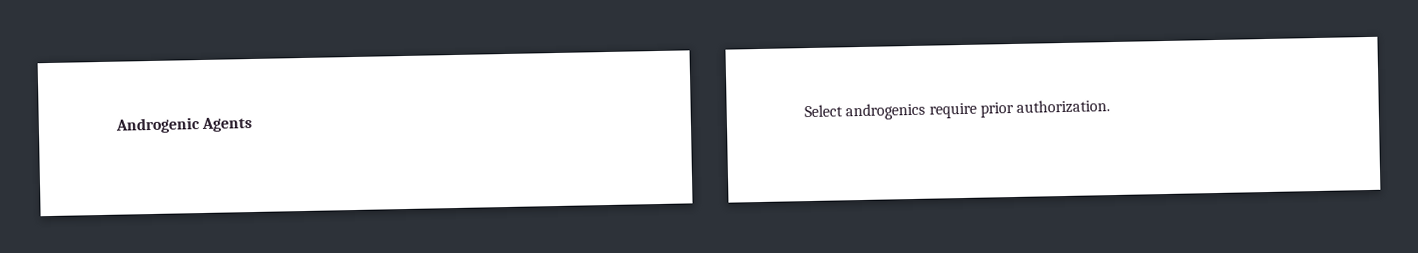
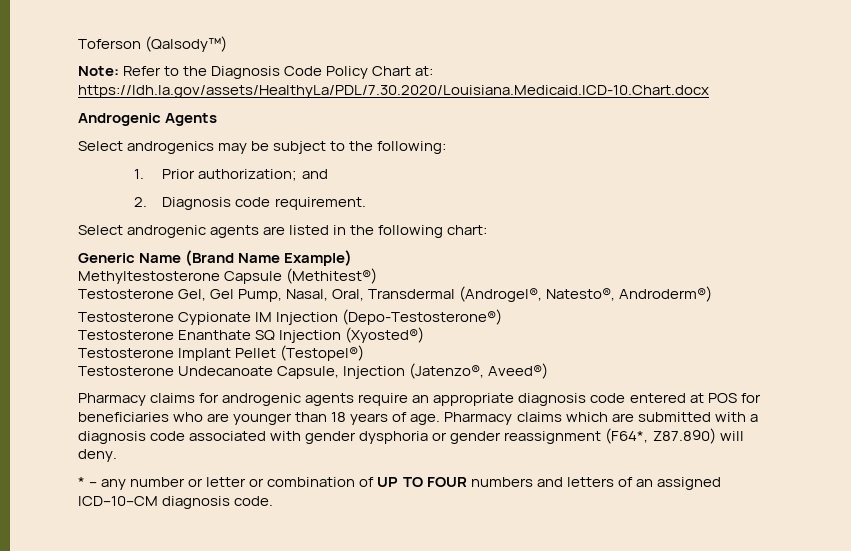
[115,116,253,134] [804,99,1111,121] Androgenic Agents // Select androgenics require prior authorization. -> [78,36,228,52] [78,66,434,79] [78,85,709,98] [78,113,218,126] [78,141,447,154] [134,169,328,181] [134,197,366,210] [78,225,488,238] [78,250,353,266] [78,268,378,284] [78,286,713,302] [78,309,503,325] [78,327,425,343] [78,345,365,361] [78,363,549,379] [78,393,761,406] [78,412,758,425] [78,428,744,444] [78,449,117,462] [78,477,721,490] [78,496,274,509] Toferson (Qalsody™) // Note: Refer to the Diagnosis Code Policy Chart at: https://ldh.la.gov/assets/HealthyLa/PDL/7.30.2020/Louisiana.Medicaid.ICD-10.Chart.docx // Androgenic Agents // Select androgenics may be subject to the following: // 1. Prior authorization; and // 2. Diagnosis code requirement. // Select androgenic agents are listed in the following chart: // Generic Name (Brand Name Example) // Methyltestosterone Capsule (Methitest®) // Testosterone Gel, Gel Pump, Nasal, Oral, Transdermal (Androgel®, Natesto®, Androderm®) // Testosterone Cypionate IM Injection (Depo-Testosterone®) // Testosterone Enanthate SQ Injection (Xyosted®) // Testosterone Implant Pellet (Testopel®) // Testosterone Undecanoate Capsule, Injection (Jatenzo®, Aveed®) // Pharmacy claims for androgenic agents require an appropriate diagnosis code entered at POS for beneficiaries who are younger than 18 years of age. Pharmacy claims which are submitted with a diagnosis code associated with gender dysphoria or gender reassignment (F64*, Z87.890) will deny. // * – any number or letter or combination of UP TO FOUR numbers and letters of an assigned ICD–10–CM diagnosis code.

